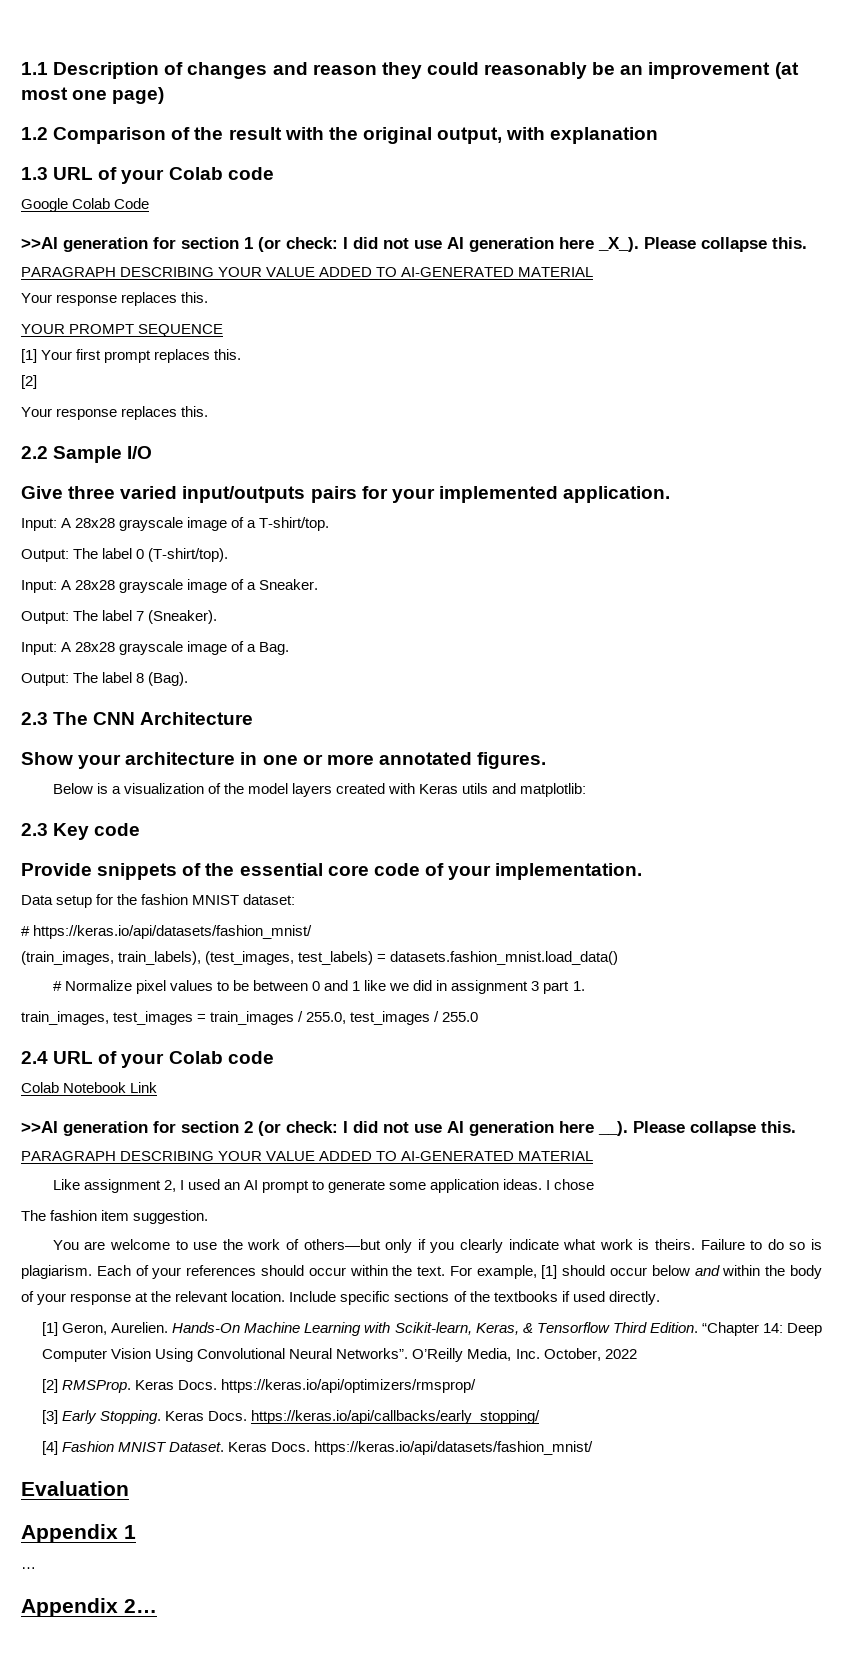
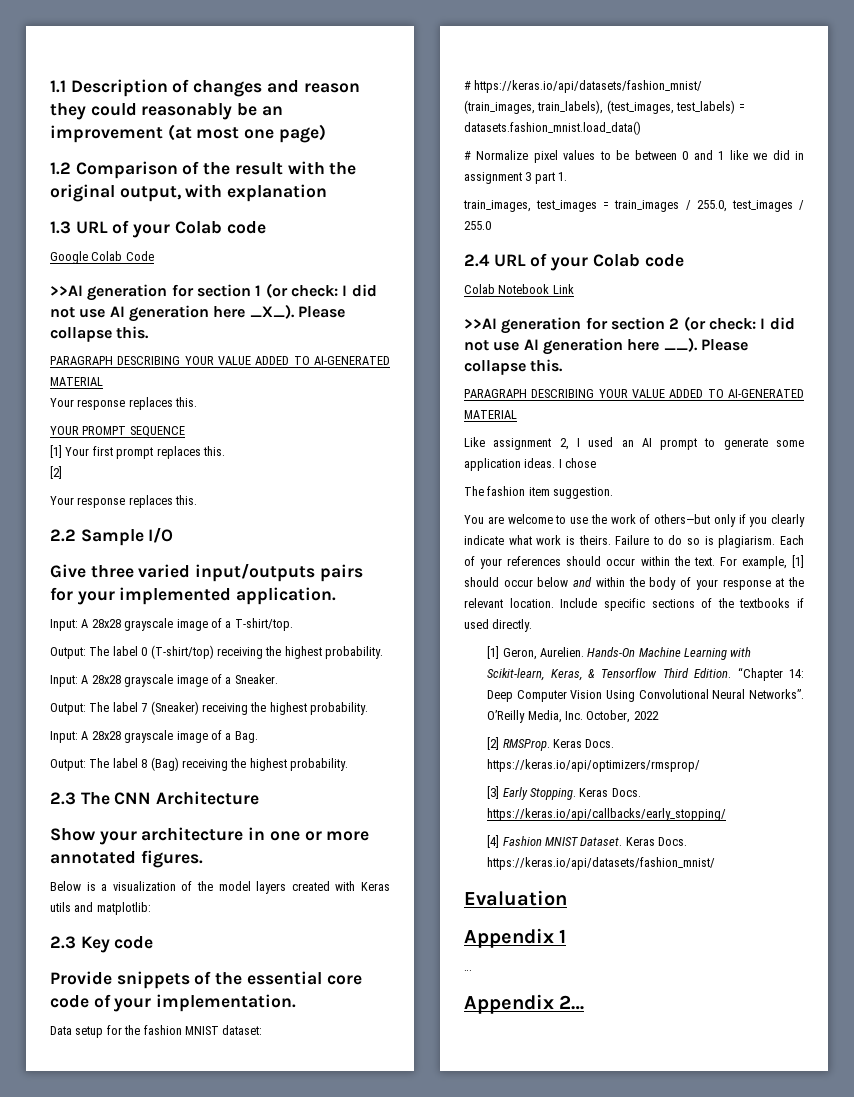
[148,548,229,562] (T-shirt/top). -> [150,645,383,659] (T-shirt/top) receiving the highest probability.
[148,610,218,624] (Sneaker). -> [150,701,368,715] (Sneaker) receiving the highest probability.
[148,672,189,686] (Bag). -> [150,757,348,771] (Bag) receiving the highest probability.

